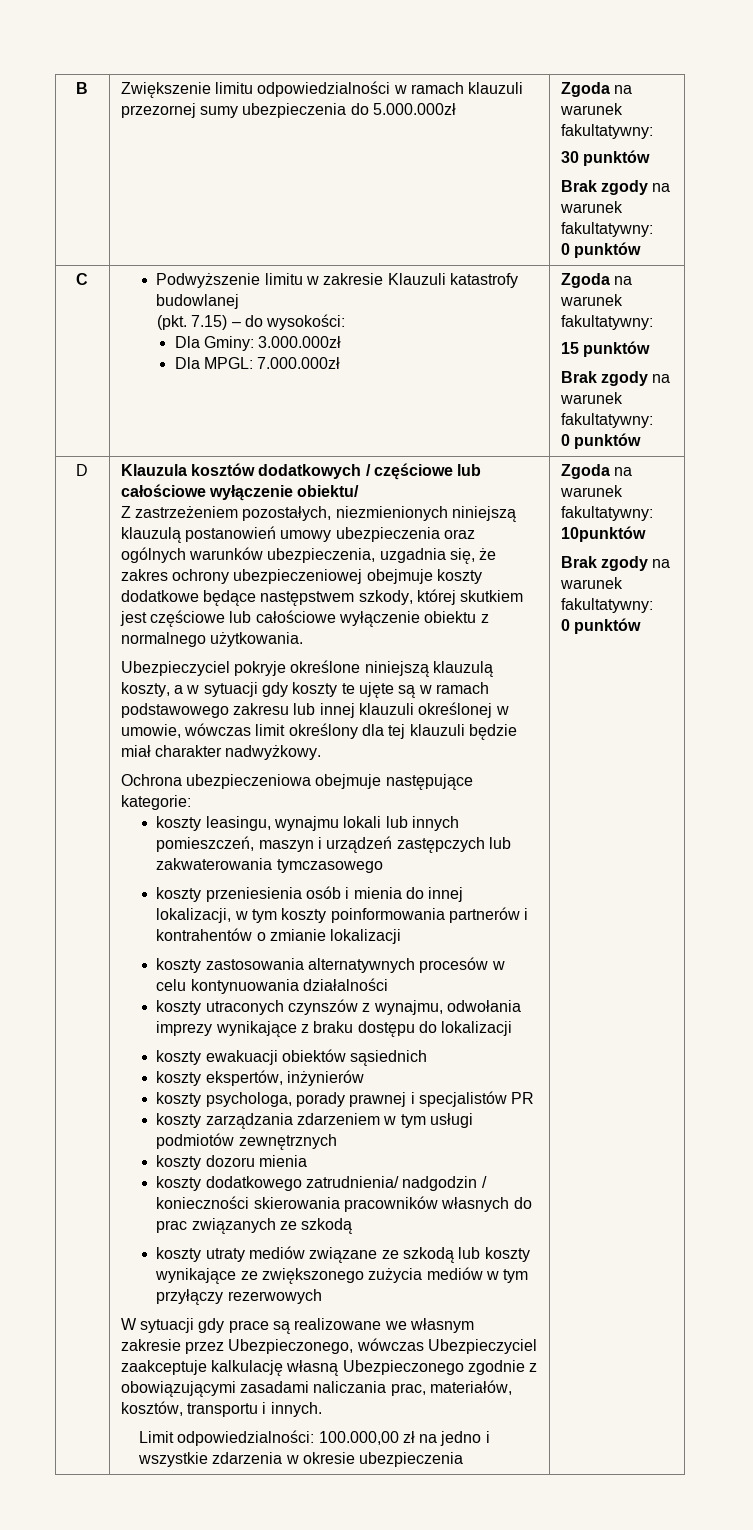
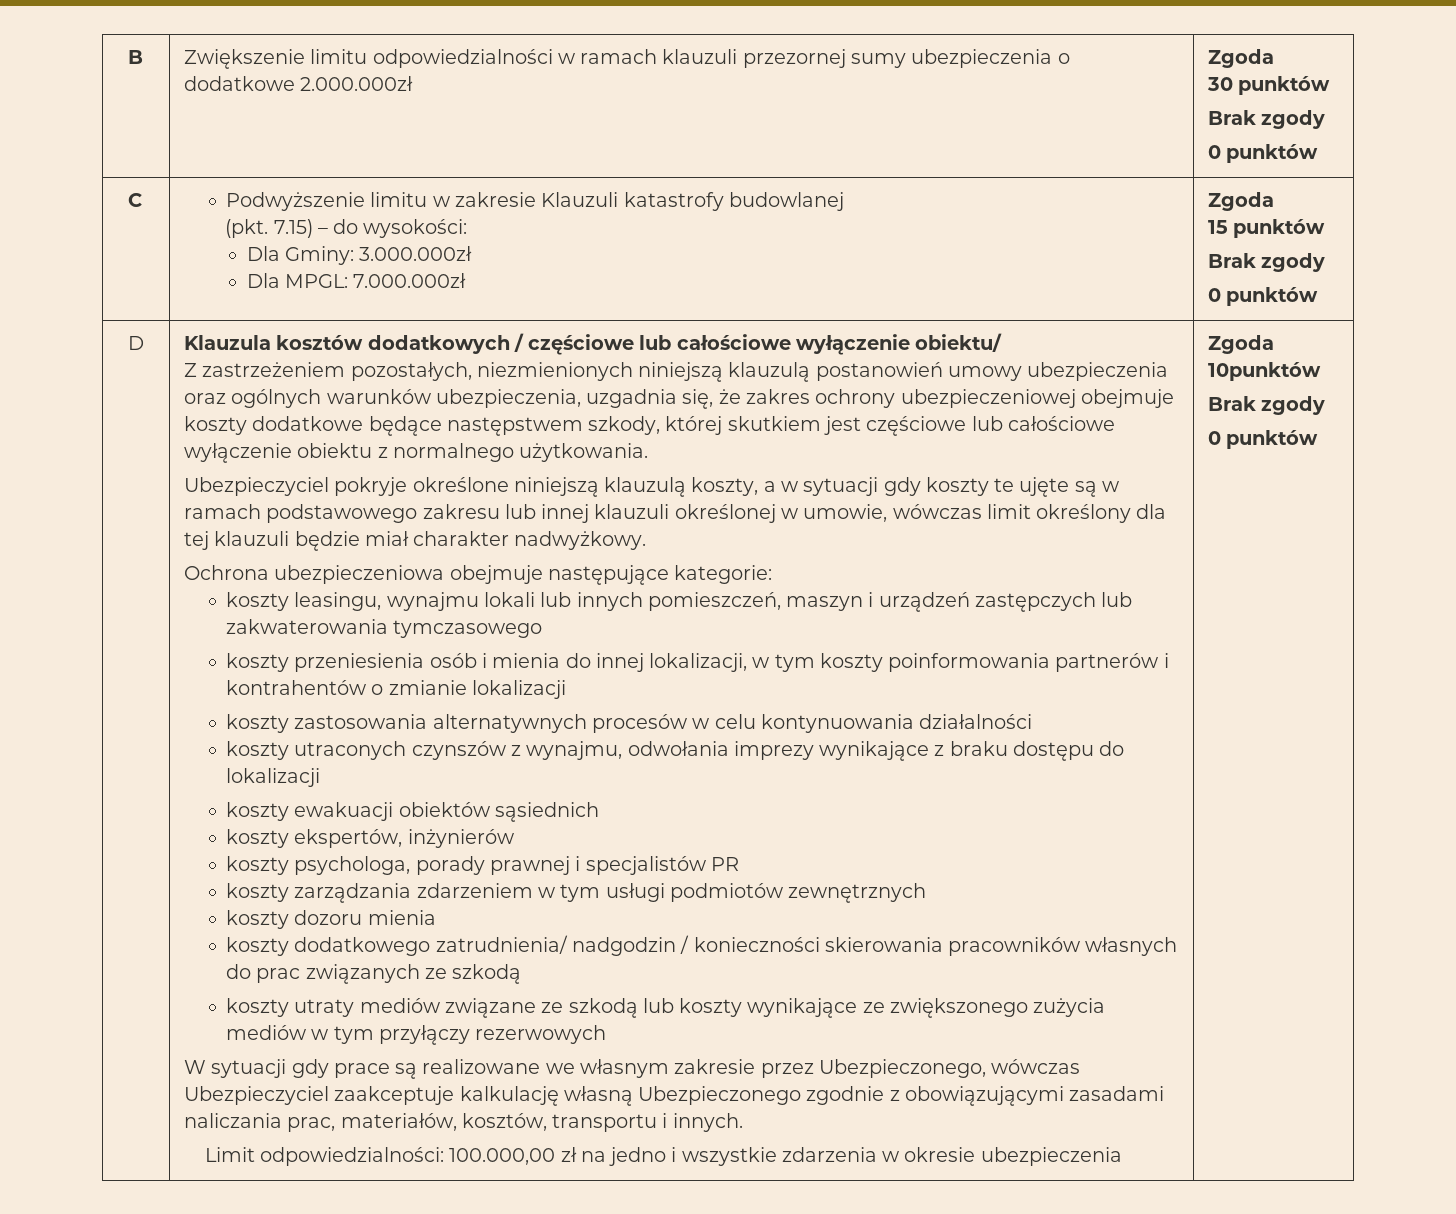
[350,103,457,115] [560,82,633,97] [559,103,623,115] [560,124,653,139] do 5.000.000zł | Zgoda na warunek fakultatywny: -> [1057,53,1070,64] [184,76,414,91] [1208,49,1275,68] o dodatkowe 2.000.000zł | Zgoda
[652,183,671,192] [559,201,623,213] [560,222,653,237] na warunek fakultatywny: -> (1326, 119) none
[614,276,633,285] [559,294,623,306] [560,315,653,330] na warunek fakultatywny: -> (1275, 201) none
[652,374,671,383] [559,392,623,404] [560,413,653,428] na warunek fakultatywny: -> (1326, 262) none
[614,467,633,476] [559,485,623,497] [560,506,653,521] na warunek fakultatywny: -> (1275, 344) none
[652,559,671,568] [559,577,623,589] [560,598,653,613] na warunek fakultatywny: -> (1326, 405) none

